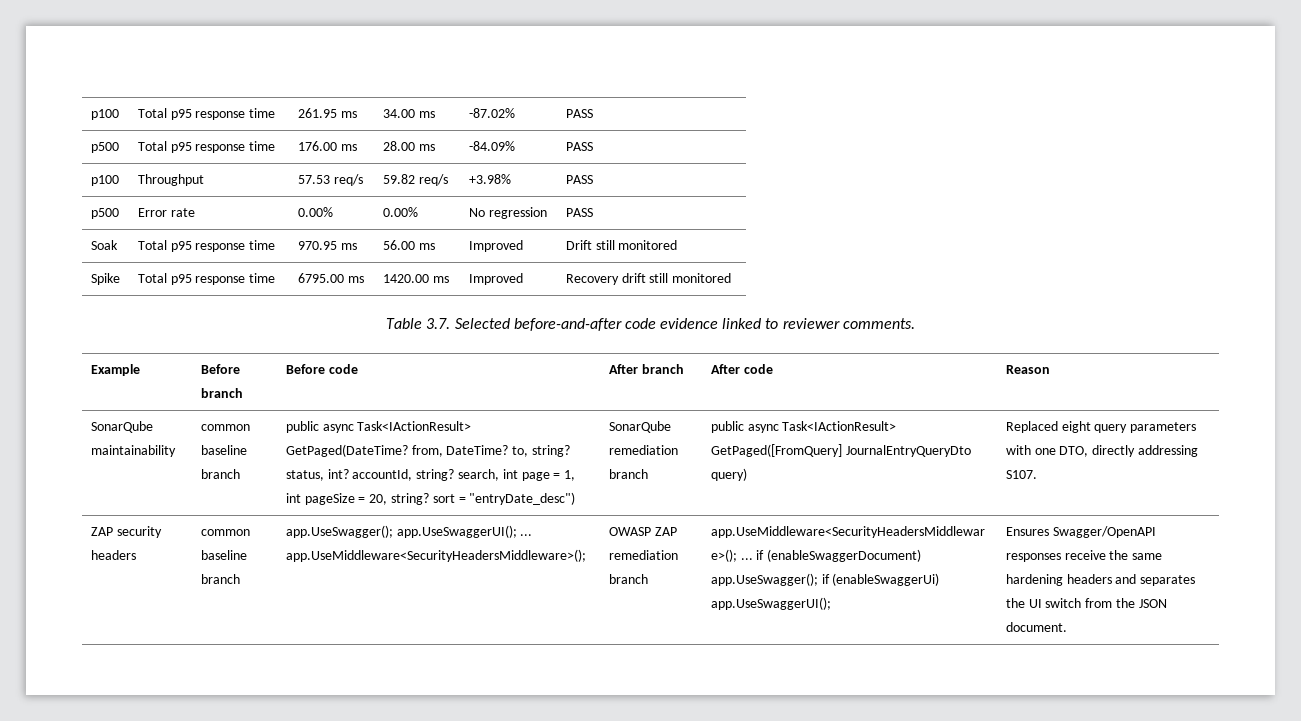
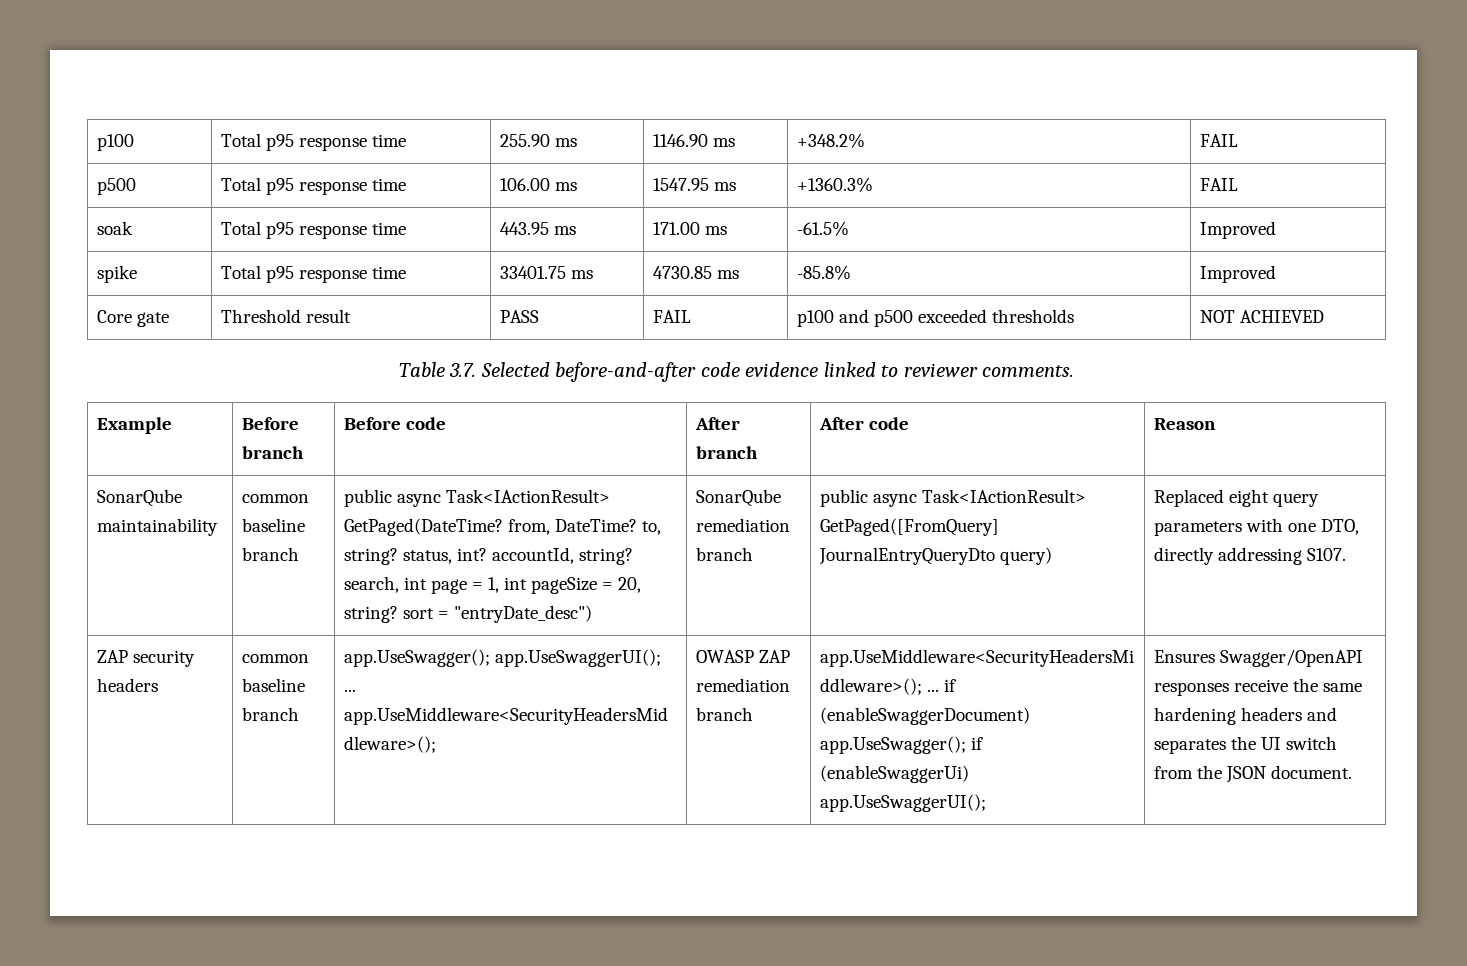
[297,108,357,118] [382,109,435,118] [468,108,515,118] [565,109,593,118] 261.95 ms | 34.00 ms | -87.02% | PASS -> [499,134,577,147] [652,134,735,147] [796,133,865,148] [1199,134,1238,147] 255.90 ms | 1146.90 ms | +348.2% | FAIL
[297,141,357,151] [382,141,435,151] [468,141,515,151] [565,142,593,151] [90,175,119,186] [137,174,204,186] [297,174,363,186] [382,174,448,186] [468,174,511,184] [565,175,593,184] [90,208,119,219] [137,208,195,217] [297,207,333,217] [382,207,418,217] [468,207,547,219] [565,208,593,217] [90,240,118,250] [137,240,276,252] [297,241,357,250] [382,240,435,250] [468,240,523,252] [565,240,678,250] [90,273,120,285] [137,273,276,285] [297,273,364,283] [382,274,449,283] [468,273,523,285] [565,273,732,285] 176.00 ms | 28.00 ms | -84.09% | PASS // p100 | Throughput | 57.53 req/s | 59.82 req/s | +3.98% | PASS // p500 | Error rate | 0.00% | 0.00% | No regression | PASS // Soak | Total p95 response time | 970.95 ms | 56.00 ms | Improved | Drift still monitored // Spike | Total p95 response time | 6795.00 ms | 1420.00 ms | Improved | Recovery drift still monitored -> [499,178,577,191] [652,178,736,191] [796,177,873,192] [1199,178,1238,191] [96,221,133,235] [220,221,406,239] [499,222,576,235] [652,222,727,235] [796,221,849,236] [1199,221,1276,239] [96,265,137,283] [220,265,406,283] [499,266,593,279] [652,266,739,279] [796,265,851,280] [1199,265,1276,283] [96,310,169,327] [220,309,351,323] [499,310,539,323] [652,310,691,323] [796,309,1074,327] [1199,310,1324,323] 106.00 ms | 1547.95 ms | +1360.3% | FAIL // soak | Total p95 response time | 443.95 ms | 171.00 ms | -61.5% | Improved // spike | Total p95 response time | 33401.75 ms | 4730.85 ms | -85.8% | Improved // Core gate | Threshold result | PASS | FAIL | p100 and p500 exceeded thresholds | NOT ACHIEVED

